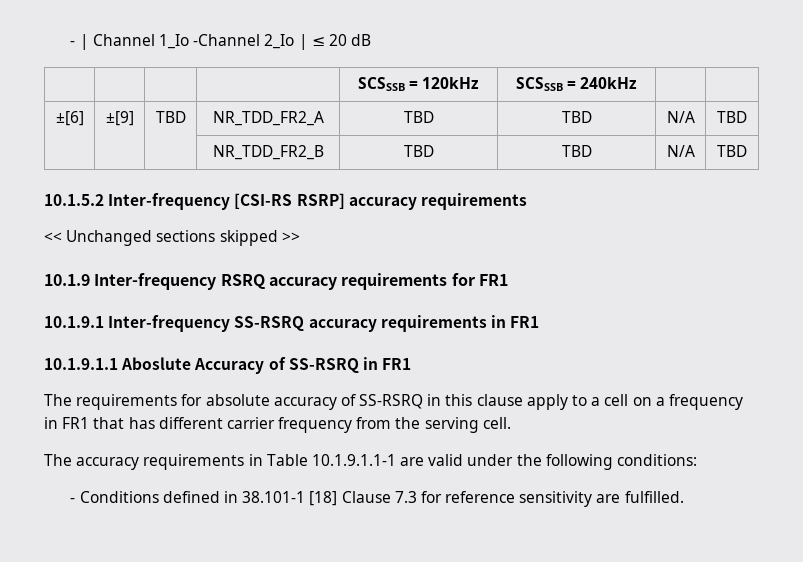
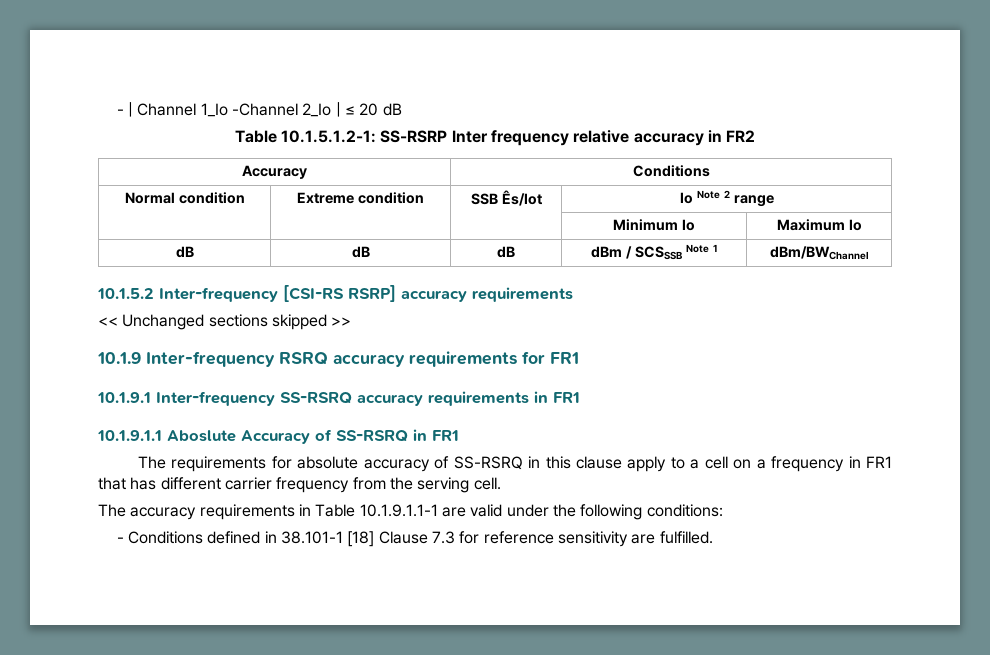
[357,77,480,91] [515,77,638,91] [55,111,84,126] [105,111,134,126] [155,111,186,123] [212,111,324,126] [403,111,434,123] [561,111,592,123] [666,111,695,123] [717,111,747,123] [212,145,324,160] [403,145,434,157] [561,145,592,157] [666,145,695,157] [717,145,747,157] // | | | | SCSSSB = 120kHz | SCSSSB = 240kHz | | // ±[6] | ±[9] | TBD | NR_TDD_FR2_A | TBD | TBD | N/A | TBD // | | | NR_TDD_FR2_B | TBD | TBD | N/A | TBD -> [234,130,756,146] [242,165,307,179] [632,165,710,177] [124,192,245,204] [297,192,424,204] [470,190,542,206] [679,190,774,207] [613,219,695,231] [776,219,862,231] [175,246,194,258] [351,246,370,258] [497,246,515,258] [590,244,718,260] [769,246,869,260] // Table 10.1.5.1.2-1: SS-RSRP Inter frequency relative accuracy in FR2 // Accuracy | Conditions // Normal condition | Extreme condition | SSB Ês/Iot | Io Note 2 range // | | | Minimum Io | Maximum Io // dB | dB | dB | dBm / SCSSSB Note 1 | dBm/BWChannel

